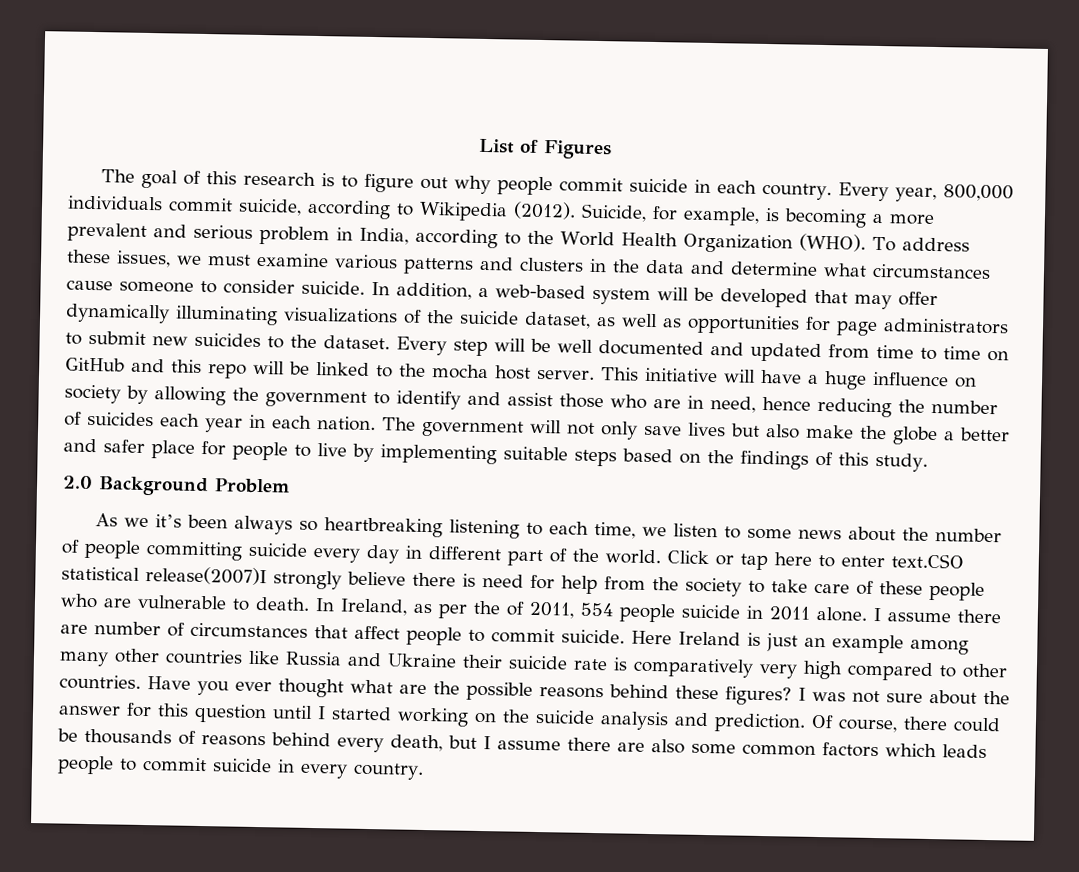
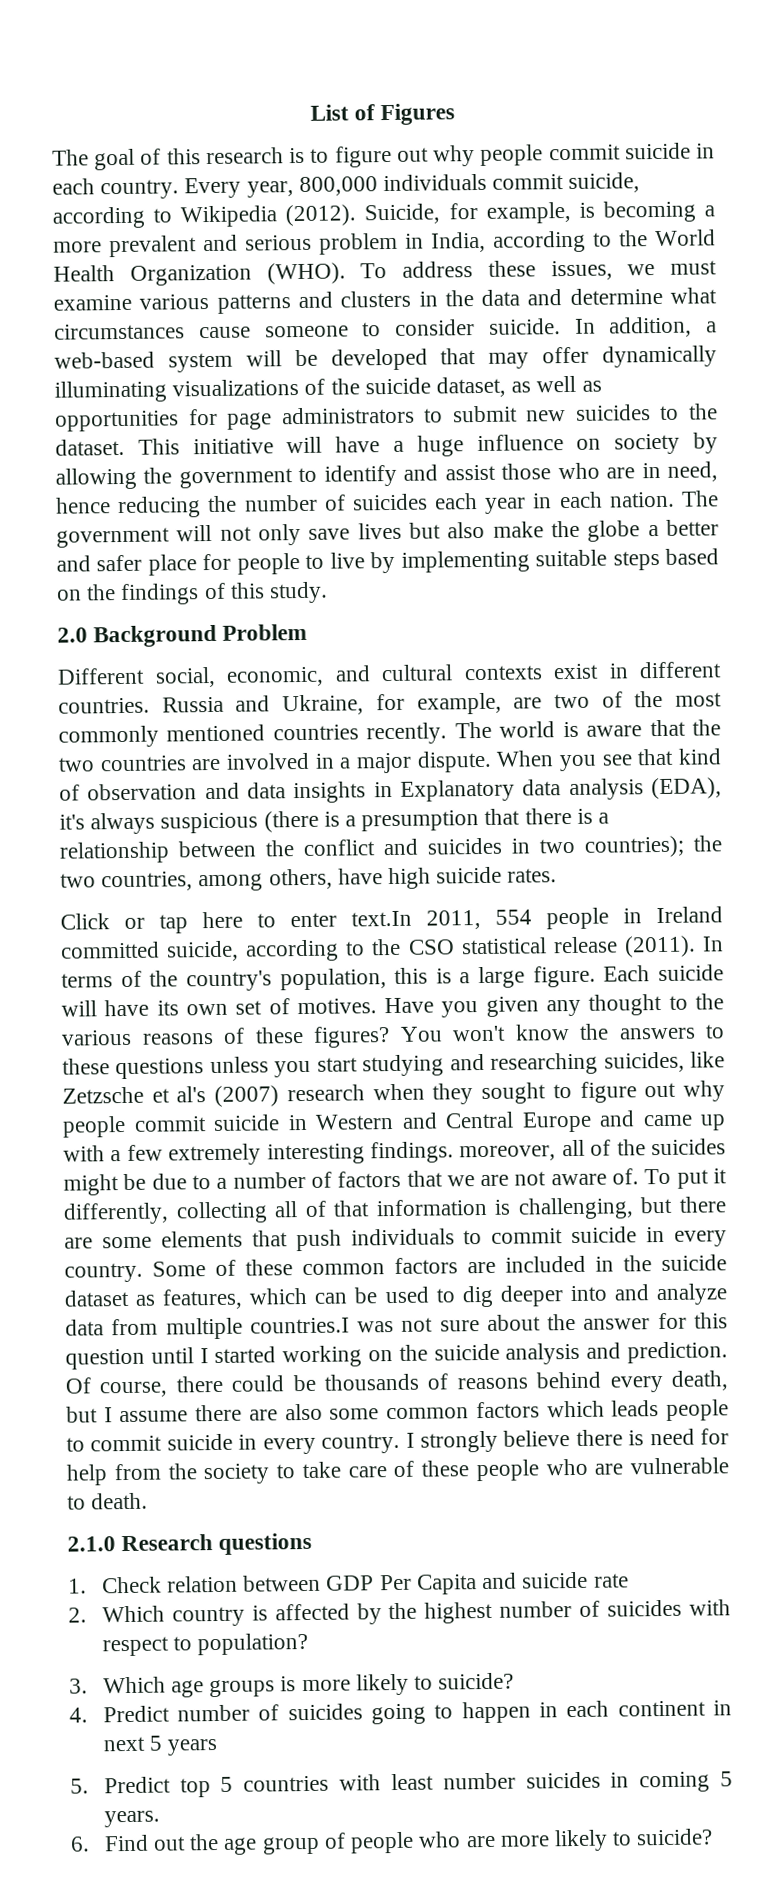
[396,336,1009,363] [65,357,595,380] Every step will be well documented and updated from time to time on GitHub and this repo will be linked to the mocha host server. -> (125, 447) none
[94,513,1002,543] [61,539,661,567] As we it’s been always so heartbreaking listening to each time, we listen to some news about the number of people committing suicide every day in different part of the world. -> [57,661,722,688] [58,690,722,716] [58,719,722,748] [58,748,721,774] [59,777,722,804] [59,807,610,835] [59,835,722,864] [60,866,558,892] Different social, economic, and cultural contexts exist in different countries. Russia and Ukraine, for example, are two of the most commonly mentioned countries recently. The world is aware that the two countries are involved in a major dispute. When you see that kind of observation and data insights in Explanatory data analysis (EDA), it's always suspicious (there is a presumption that there is a relationship between the conflict and suicides in two countries); the two countries, among others, have high suicide rates. //
[891,553,964,569] [61,566,985,601] [60,593,1001,624] [60,621,969,655] [59,648,1008,682] [59,674,806,706] text.CSO statistical release(2007)I strongly believe there is need for help from the society to take care of these people who are vulnerable to death. In Ireland, as per the of 2011, 554 people suicide in 2011 alone. I assume there are number of circumstances that affect people to commit suicide. Here Ireland is just an example among many other countries like Russia and Ukraine their suicide rate is comparatively very high compared to other countries. Have you ever thought what are the possible reasons behind these figures? I -> [351,906,723,930] [60,935,724,962] [61,964,724,992] [61,993,724,1018] [61,1023,725,1048] [62,1051,725,1080] [62,1080,726,1107] [62,1110,726,1138] [63,1138,726,1166] [63,1168,727,1196] [63,1196,727,1225] [64,1226,727,1252] [64,1254,727,1283] [64,1283,728,1310] [65,1317,350,1340] text.In 2011, 554 people in Ireland committed suicide, according to the CSO statistical release (2011). In terms of the country's population, this is a large figure. Each suicide will have its own set of motives. Have you given any thought to the various reasons of these figures? You won't know the answers to these questions unless you start studying and researching suicides, like Zetzsche et al's (2007) research when they sought to figure out why people commit suicide in Western and Central Europe and came up with a few extremely interesting findings. moreover, all of the suicides might be due to a number of factors that we are not aware of. To put it differently, collecting all of that information is challenging, but there are some elements that push individuals to commit suicide in every country. Some of these common factors are included in the suicide dataset as features, which can be used to dig deeper into and analyze data from multiple countries.I
(424, 771) none -> [405,1428,729,1453] [66,1457,729,1486] [67,1492,149,1510] [67,1532,313,1555] [68,1571,629,1595] [68,1599,731,1627] [101,1632,309,1657] [69,1672,515,1698] [69,1700,732,1725] [102,1735,219,1756] [70,1771,734,1798] [103,1810,160,1828] [70,1828,714,1855] I strongly believe there is need for help from the society to take care of these people who are vulnerable to death. // 2.1.0 Research questions // 1. Check relation between GDP Per Capita and suicide rate // 2. Which country is affected by the highest number of suicides with respect to population? // 3. Which age groups is more likely to suicide? // 4. Predict number of suicides going to happen in each continent in next 5 years // 5. Predict top 5 countries with least number suicides in coming 5 years. // 6. Find out the age group of people who are more likely to suicide?

